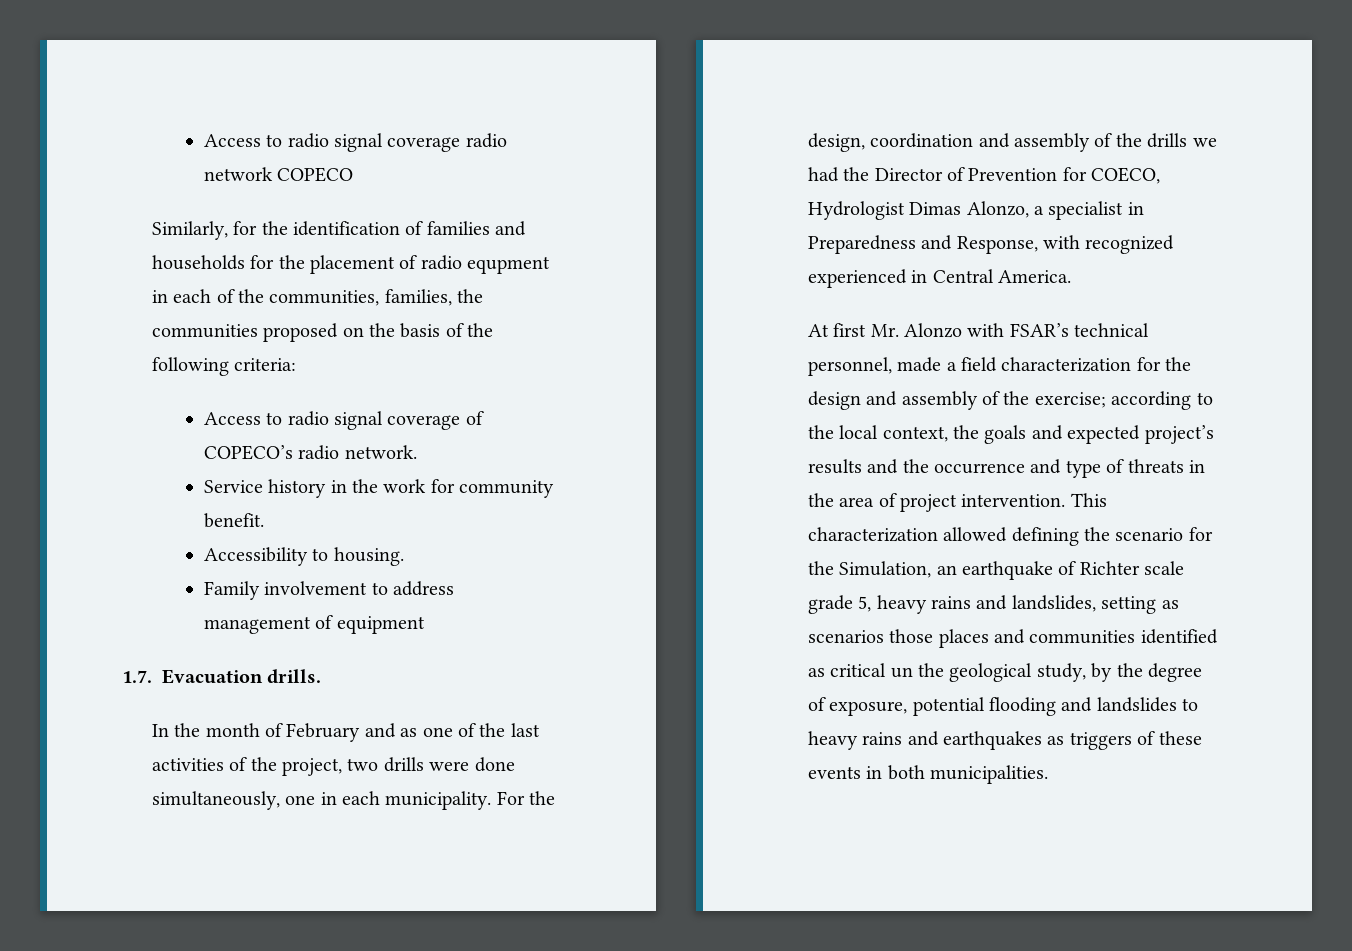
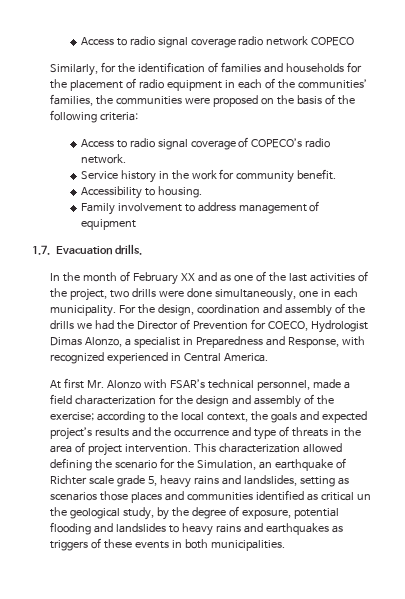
[467,256,551,274] equpment -> [167,80,223,91] equipment
[269,290,380,306] communities, -> [297,79,367,89] communities’
(258, 331) none -> [185,97,211,104] were
(361, 732) none -> [181,273,196,281] XX

